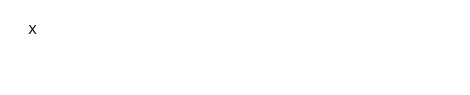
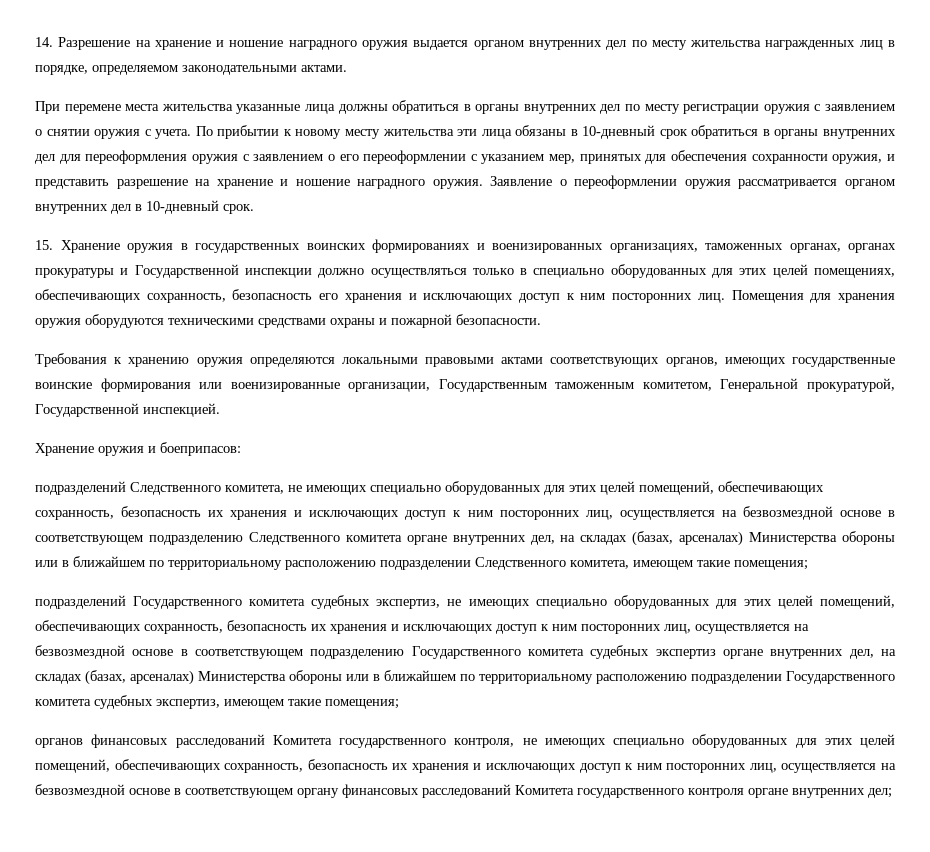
[28,25,37,34] Х -> [35,37,895,50] [35,65,347,75] [35,100,896,114] [35,125,896,139] [35,150,895,164] [35,175,896,189] [35,200,254,214] [35,239,896,253] [35,264,895,278] [35,289,895,303] [35,314,541,328] [35,353,895,367] [35,378,895,392] [35,403,220,417] [35,442,241,456] [35,481,824,495] [35,506,896,520] [35,531,895,546] [35,556,808,570] [35,595,896,609] [35,620,809,634] [35,645,897,659] [35,670,895,685] [35,695,399,709] [35,734,895,748] [35,759,896,773] [35,784,892,798] 14. Разрешение на хранение и ношение наградного оружия выдается органом внутренних дел по месту жительства награжденных лиц в порядке, определяемом законодательными актами. // При перемене места жительства указанные лица должны обратиться в органы внутренних дел по месту регистрации оружия с заявлением о снятии оружия с учета. По прибытии к новому месту жительства эти лица обязаны в 10-дневный срок обратиться в органы внутренних дел для переоформления оружия с заявлением о его переоформлении с указанием мер, принятых для обеспечения сохранности оружия, и представить разрешение на хранение и ношение наградного оружия. Заявление о переоформлении оружия рассматривается органом внутренних дел в 10-дневный срок. // 15. Хранение оружия в государственных воинских формированиях и военизированных организациях, таможенных органах, органах прокуратуры и Государственной инспекции должно осуществляться только в специально оборудованных для этих целей помещениях, обеспечивающих сохранность, безопасность его хранения и исключающих доступ к ним посторонних лиц. Помещения для хранения оружия оборудуются техническими средствами охраны и пожарной безопасности. // Требования к хранению оружия определяются локальными правовыми актами соответствующих органов, имеющих государственные воинские формирования или военизированные организации, Государственным таможенным комитетом, Генеральной прокуратурой, Государственной инспекцией. // Хранение оружия и боеприпасов: // подразделений Следственного комитета, не имеющих специально оборудованных для этих целей помещений, обеспечивающих сохранность, безопасность их хранения и исключающих доступ к ним посторонних лиц, осуществляется на безвозмездной основе в соответствующем подразделению Следственного комитета органе внутренних дел, на складах (базах, арсеналах) Министерства обороны или в ближайшем по территориальному расположению подразделении Следственного комитета, имеющем такие помещения; // подразделений Государственного комитета судебных экспертиз, не имеющих специально оборудованных для этих целей помещений, обеспечивающих сохранность, безопасность их хранения и исключающих доступ к ним посторонних лиц, осуществляется на безвозмездной основе в соответствующем подразделению Государственного комитета судебных экспертиз органе внутренних дел, на складах (базах, арсеналах) Министерства обороны или в ближайшем по территориальному расположению подразделении Государственного комитета судебных экспертиз, имеющем такие помещения; // органов финансовых расследований Комитета государственного контроля, не имеющих специально оборудованных для этих целей помещений, обеспечивающих сохранность, безопасность их хранения и исключающих доступ к ним посторонних лиц, осуществляется на безвозмездной основе в соответствующем органу финансовых расследований Комитета государственного контроля органе внутренних дел;

